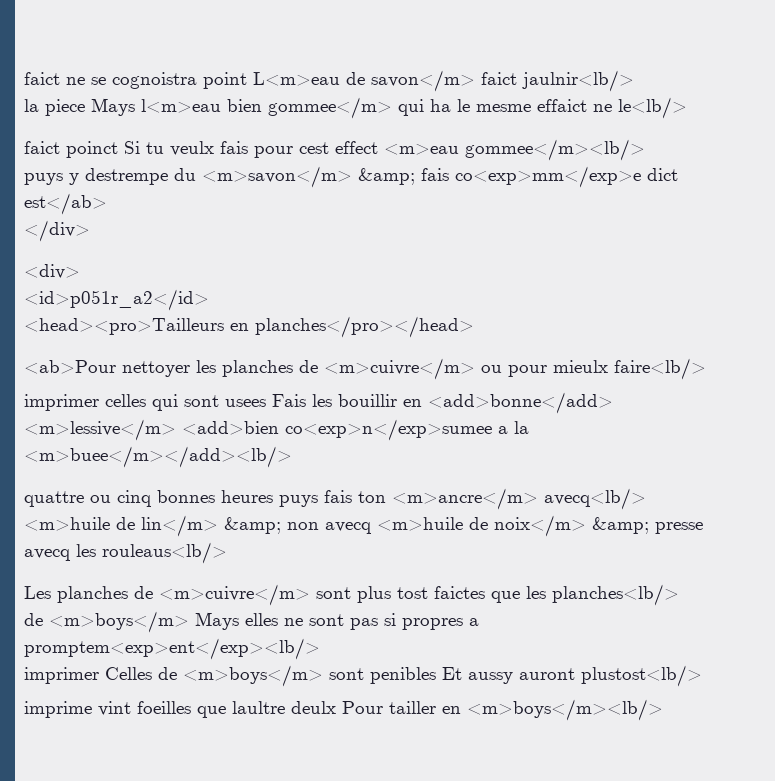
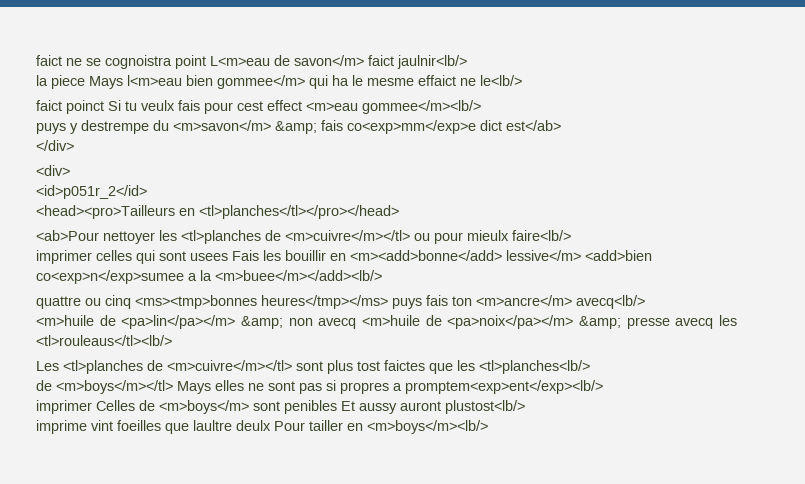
[24,289,209,311] <id>p051r_a2</id> -> [36,185,147,199] <id>p051r_2</id>
[255,316,474,338] planches</pro></head> -> [199,205,399,219] <tl>planches</tl></pro></head>
[222,358,475,380] planches de <m>cuivre</m> -> [181,230,410,244] <tl>planches de <m>cuivre</m></tl>
[428,392,613,414] [24,419,176,441] <add>bonne</add> <m>lessive</m> -> [350,250,581,261] <m><add>bonne</add> lessive</m>
[157,490,273,503] bonnes heures -> [135,295,388,309] <ms><tmp>bonnes heures</tmp></ms>
[141,515,218,537] lin</m> -> [121,315,236,329] <pa>lin</pa></m>
[494,515,586,537] noix</m> -> [447,315,574,329] <pa>noix</pa></m>
[102,542,227,564] rouleaus<lb/> -> [36,335,172,346] <tl>rouleaus</tl><lb/>
[57,584,310,606] planches de <m>cuivre</m> -> [63,360,292,374] <tl>planches de <m>cuivre</m></tl>
[552,584,679,606] [24,611,189,633] planches<lb/> // de <m>boys</m> -> [479,360,590,374] [36,380,173,394] <tl>planches<lb/> // de <m>boys</m></tl>

